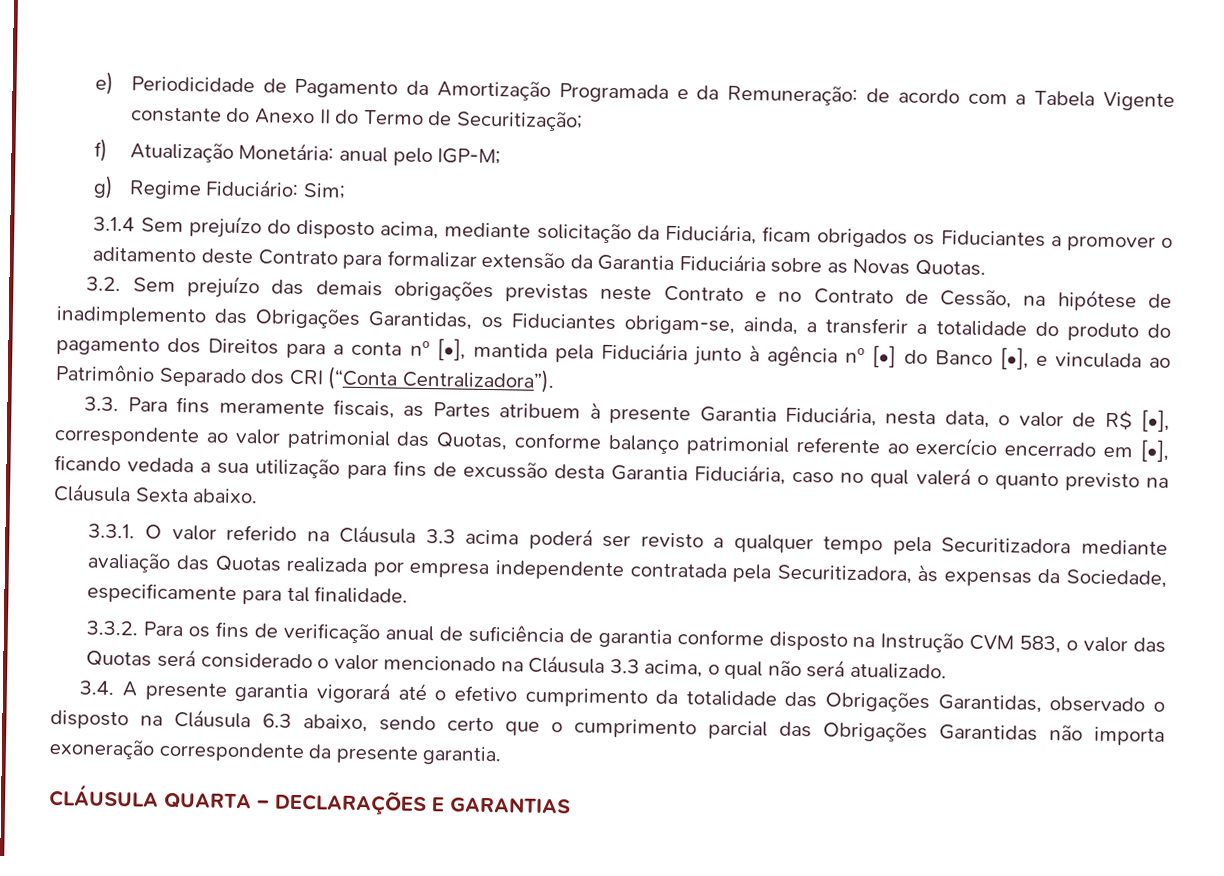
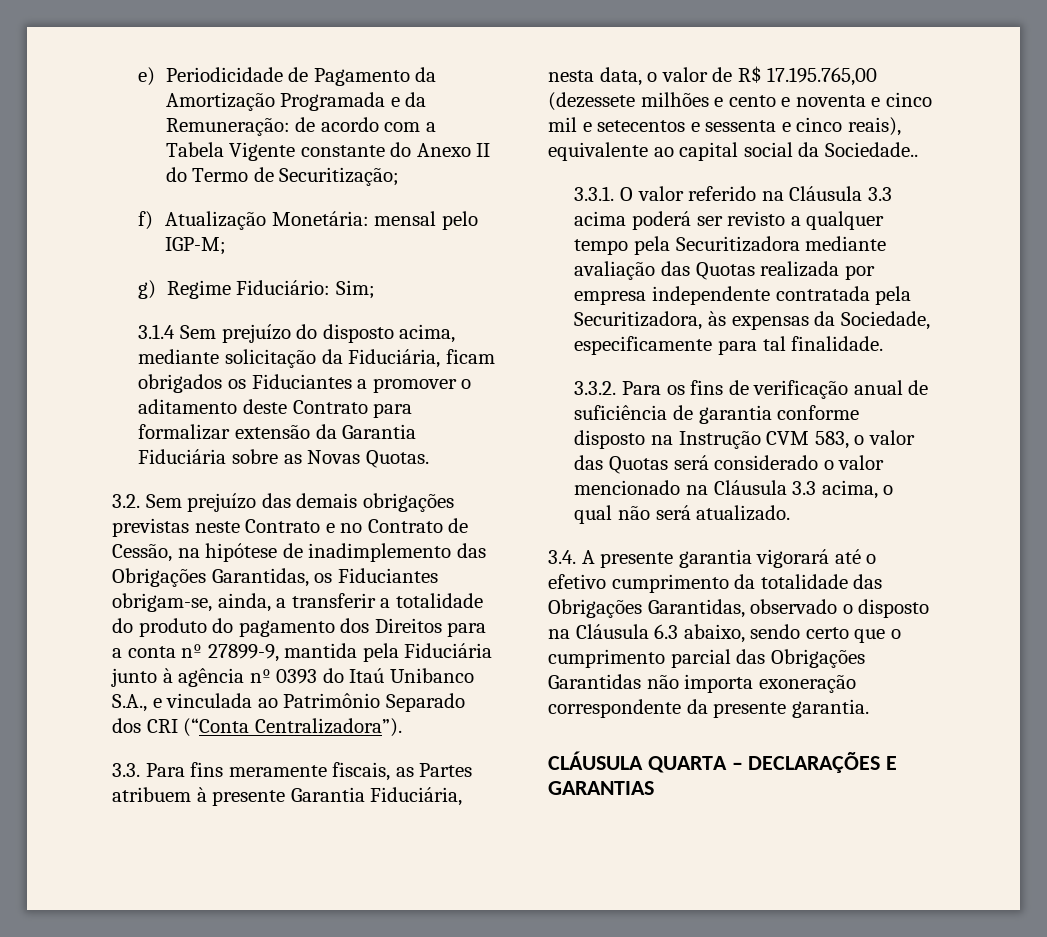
[338,146,388,163] anual -> [374,211,437,226] mensal
[436,338,466,361] [•], -> [207,644,279,662] 27899-9,
[872,345,1029,370] [•] do Banco [•], -> [276,668,474,684] [112,694,147,712] 0393 do Itaú Unibanco S.A.,
[1141,409,1171,432] [54,426,1171,462] [54,455,1169,492] [53,483,259,504] [•], correspondente ao valor patrimonial das Quotas, conforme balanço patrimonial referente ao exercício encerrado em [•], ficando vedada a sua utilização para fins de excussão desta Garantia Fiduciária, caso no qual valerá o quanto previsto na Cláusula Sexta abaixo. -> [767,67,878,86] [548,92,932,111] [548,117,901,136] [548,142,918,161] 17.195.765,00 (dezessete milhões e cento e noventa e cinco mil e setecentos e sessenta e cinco reais), equivalente ao capital social da Sociedade..

